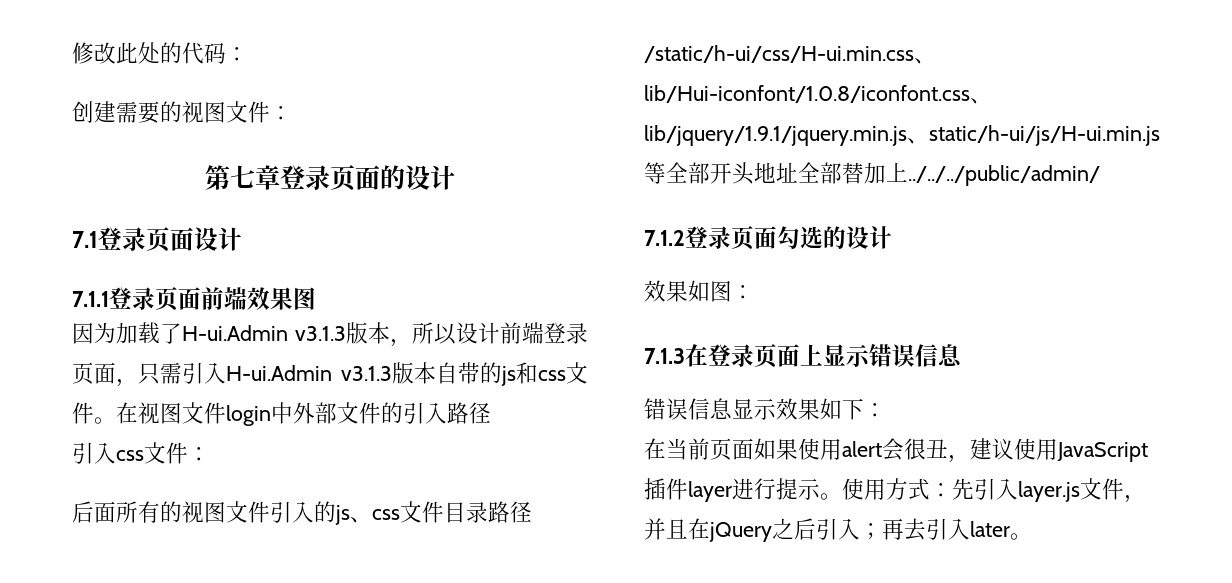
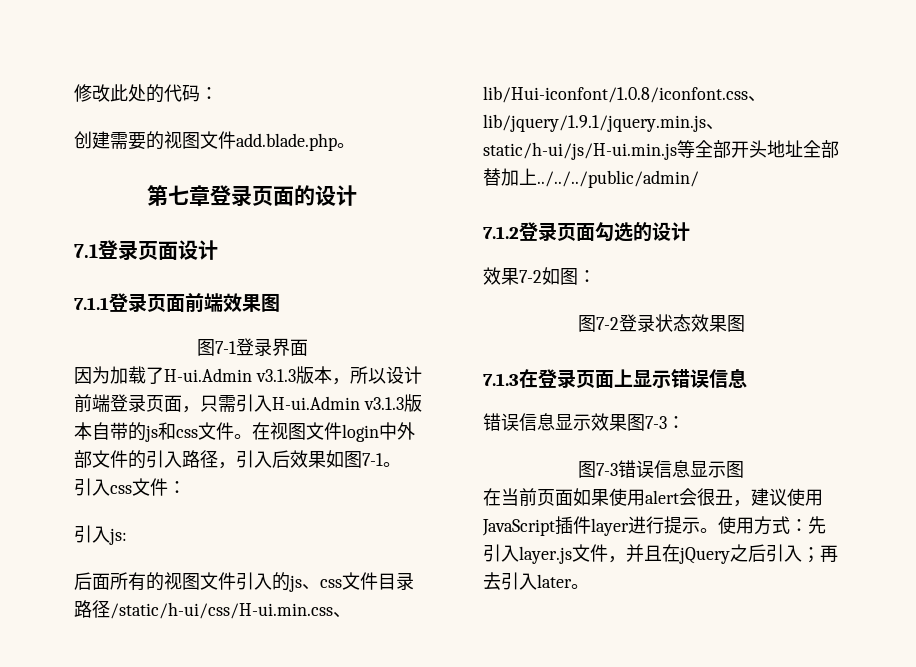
[270,106,292,120] ： -> [236,133,355,151] add.blade.php。
(316, 298) none -> [196,338,308,356] // 图7-1登录界面
(491, 413) none -> [218,450,401,469] ，引入后效果如图7-1。
(210, 454) none -> [74,525,127,545] // 引入js:
(688, 291) none -> [519,270,542,283] 7-2
(754, 292) none -> [577,314,745,332] // 图7-2登录状态效果图
[820,398,886,420] 如下： -> [627,414,685,431] [578,460,744,478] 图7-3： // 图7-3错误信息显示图

